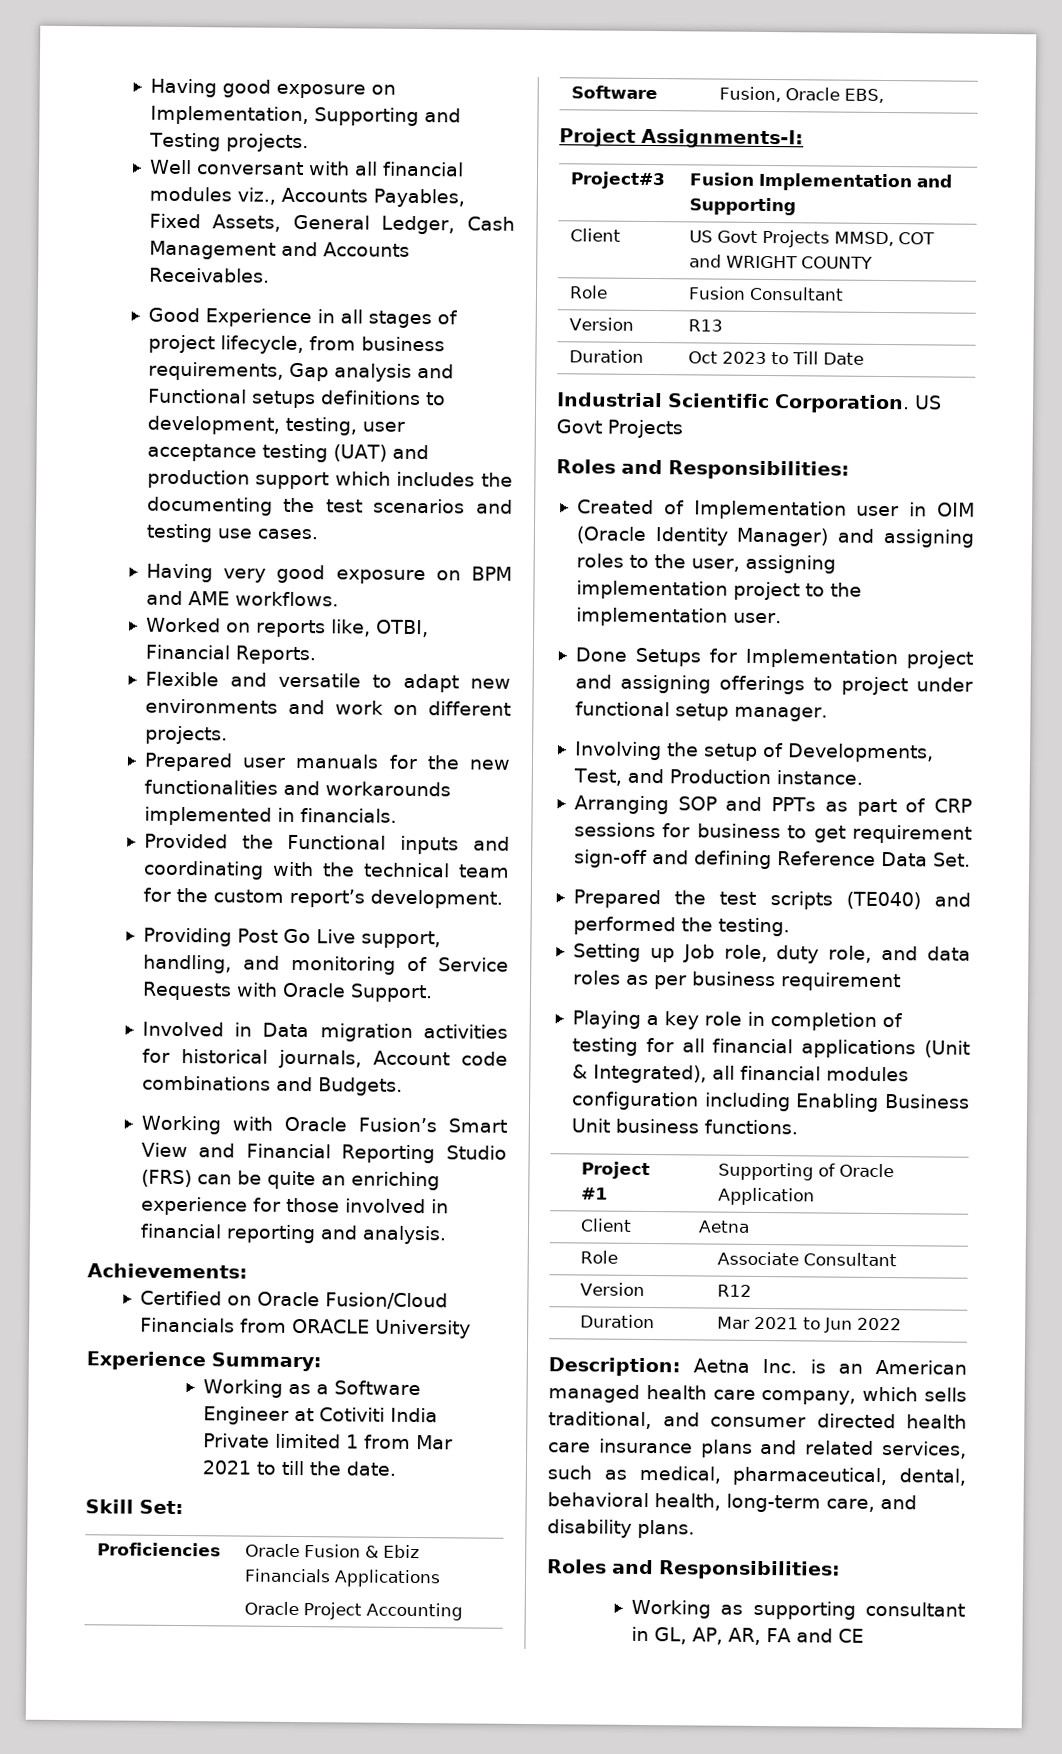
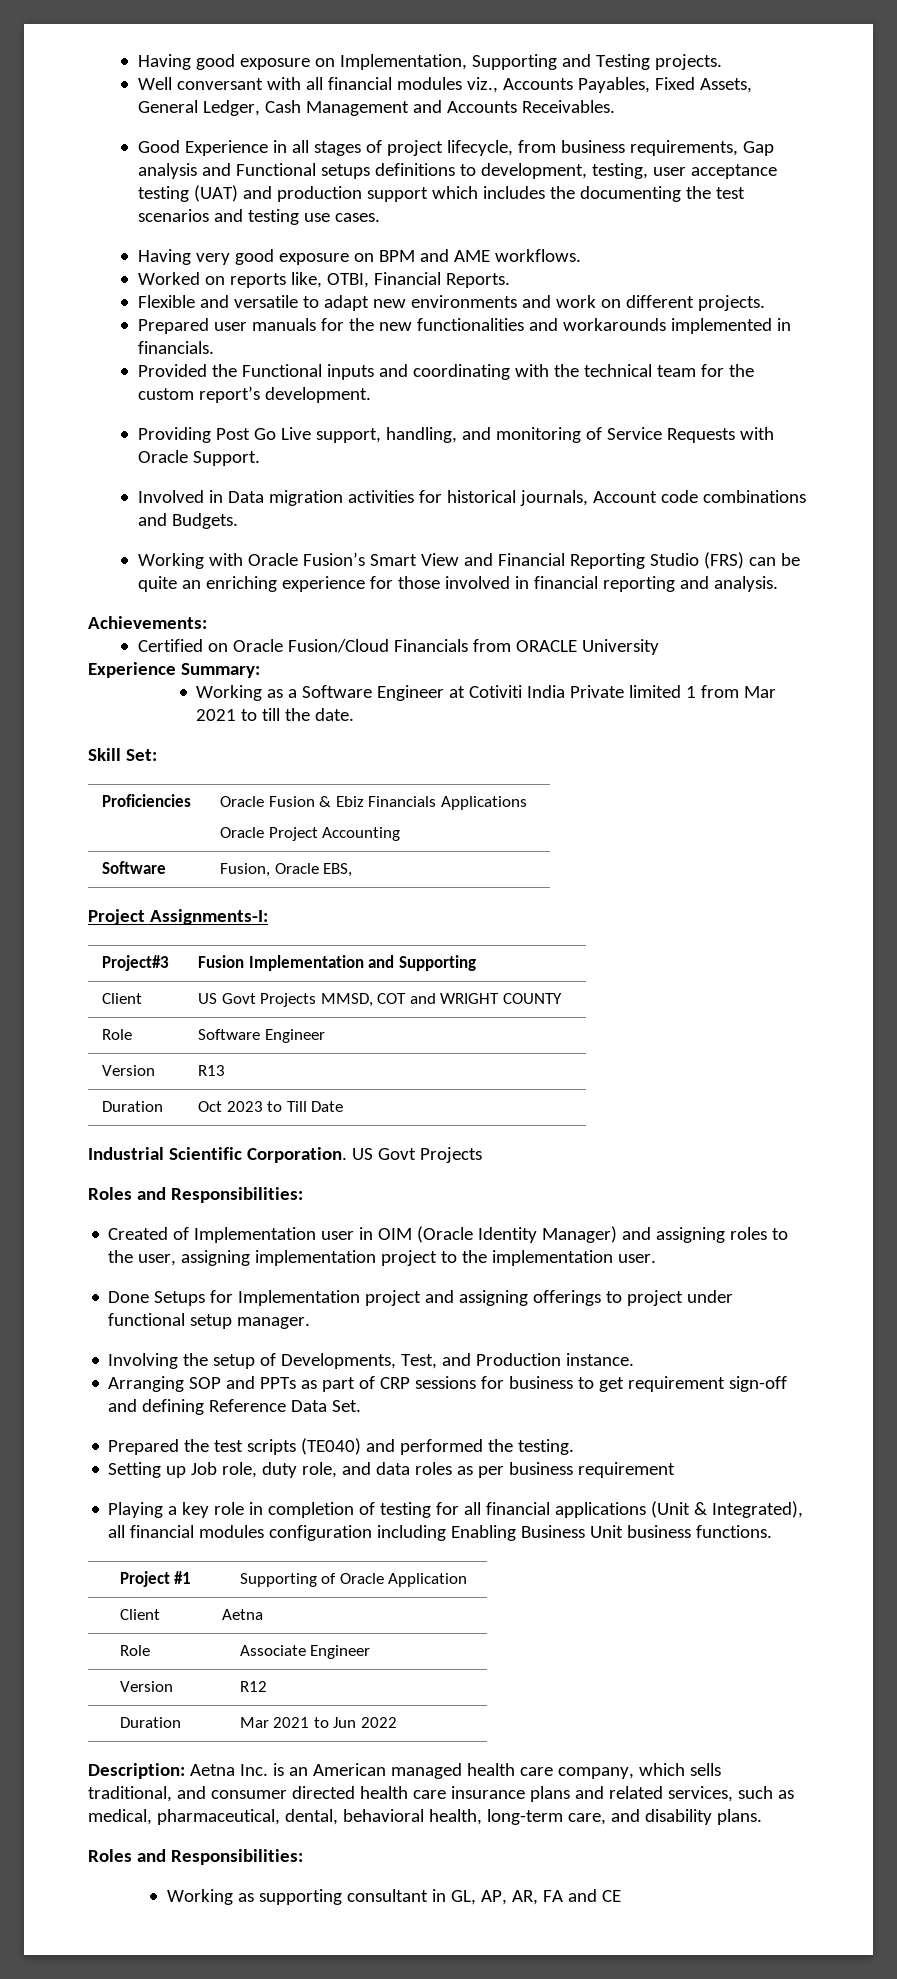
[688,286,844,301] Fusion Consultant -> [198,1029,325,1043] Software Engineer
[803,1252,898,1267] Consultant -> [310,1645,371,1659] Engineer

